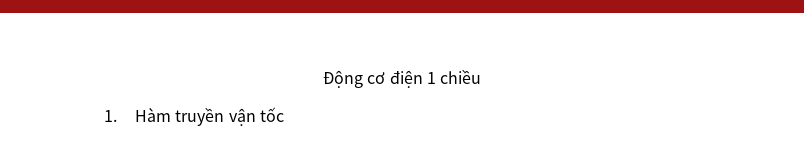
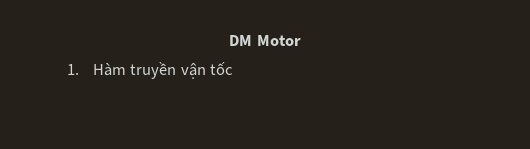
[322,69,482,88] Động cơ điện 1 chiều -> [229,35,301,46] DM Motor

